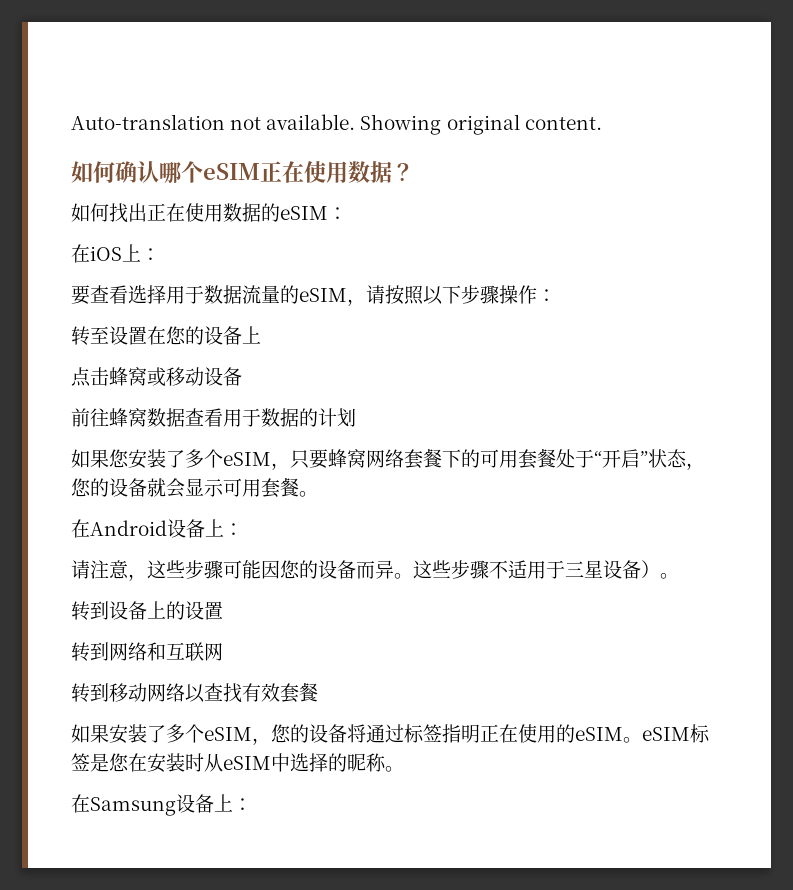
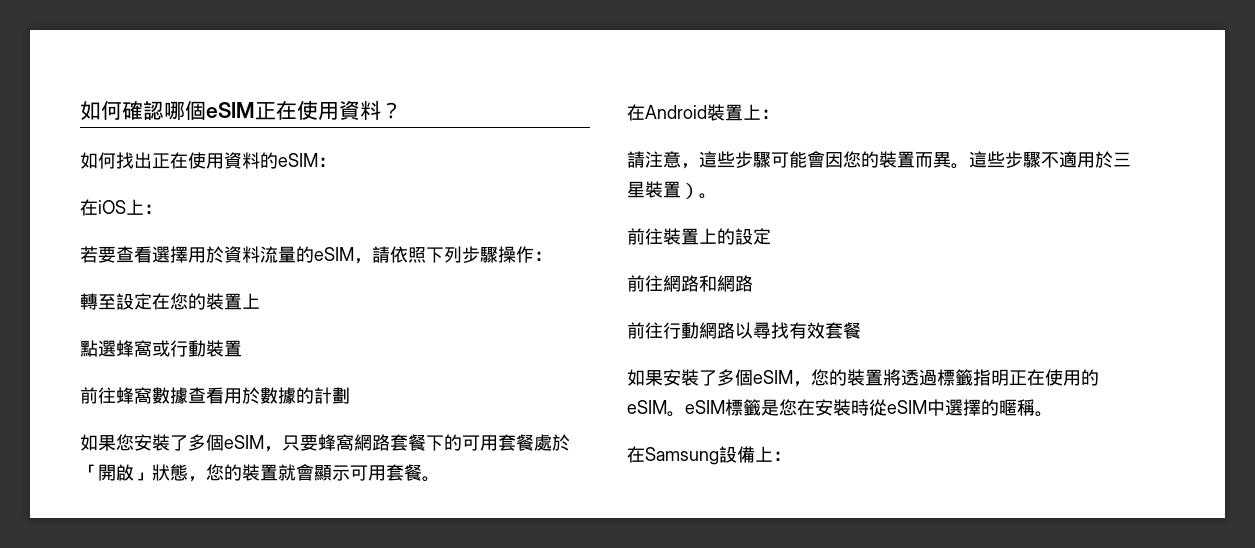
[71,114,602,135] [71,161,203,183] Auto-translation not available. Showing original content. // 如何确认哪个 -> [80,101,206,120] 如何確認哪個
[348,161,392,183] 数据 -> [339,100,381,120] 資料
[223,203,261,222] 数据 -> [224,152,260,169] 資料
[71,285,556,306] [71,326,261,346] [71,367,242,387] [71,408,356,427] 要查看选择用于数据流量的eSIM，请按照以下步骤操作： // 转至设置在您的设备上 // 点击蜂窝或移动设备 // 前往蜂窝数据查看用于数据的计划 -> [80,246,552,264] [80,293,260,310] [80,340,242,357] [80,387,350,404] 若要查看選擇用於資料流量的eSIM，請依照下列步驟操作： // 轉至設定在您的裝置上 // 點選蜂窩或行動裝置 // 前往蜂窩數據查看用於數據的計劃
[147,449,223,468] 装了多个 -> [152,434,224,451] 裝了多個
[347,449,404,468] 窝网络 -> [336,434,390,451] 窩網路
[556,449,705,470] [71,478,204,498] 处于“开启”状态，您的设备就会显 -> [534,434,570,451] [80,464,332,482] 處於「開啟」狀態，您的裝置就會顯
[167,519,243,538] [71,560,679,581] [71,601,223,621] [71,642,223,662] [71,683,223,703] 设备上： // 请注意，这些步骤可能因您的设备而异。这些步骤不适用于三星设备）。 // 转到设备上的设置 // 转到网络和互联网 // 转到移动网络以查 -> [707,104,779,121] [627,151,1131,169] [627,181,717,199] [627,228,771,245] [627,275,753,292] [627,322,771,339] 裝置上： // 請注意，這些步驟可能會因您的裝置而異。這些步驟不適用於三星裝置）。 // 前往裝置上的設定 // 前往網路和網路 // 前往行動網路以尋
[128,724,204,743] 装了多个 -> [681,369,753,386] 裝了多個
[309,724,442,743] 设备将通过标签 -> [847,369,973,386] 裝置將透過標籤
[690,724,710,743] [71,753,90,771] 标签 -> [725,399,761,416] 標籤
[166,753,386,772] 装时从eSIM中选择的昵称 -> [833,399,1035,416] 裝時從eSIM中選擇的暱稱
[176,794,214,813] 设备 -> [719,446,755,463] 設備

